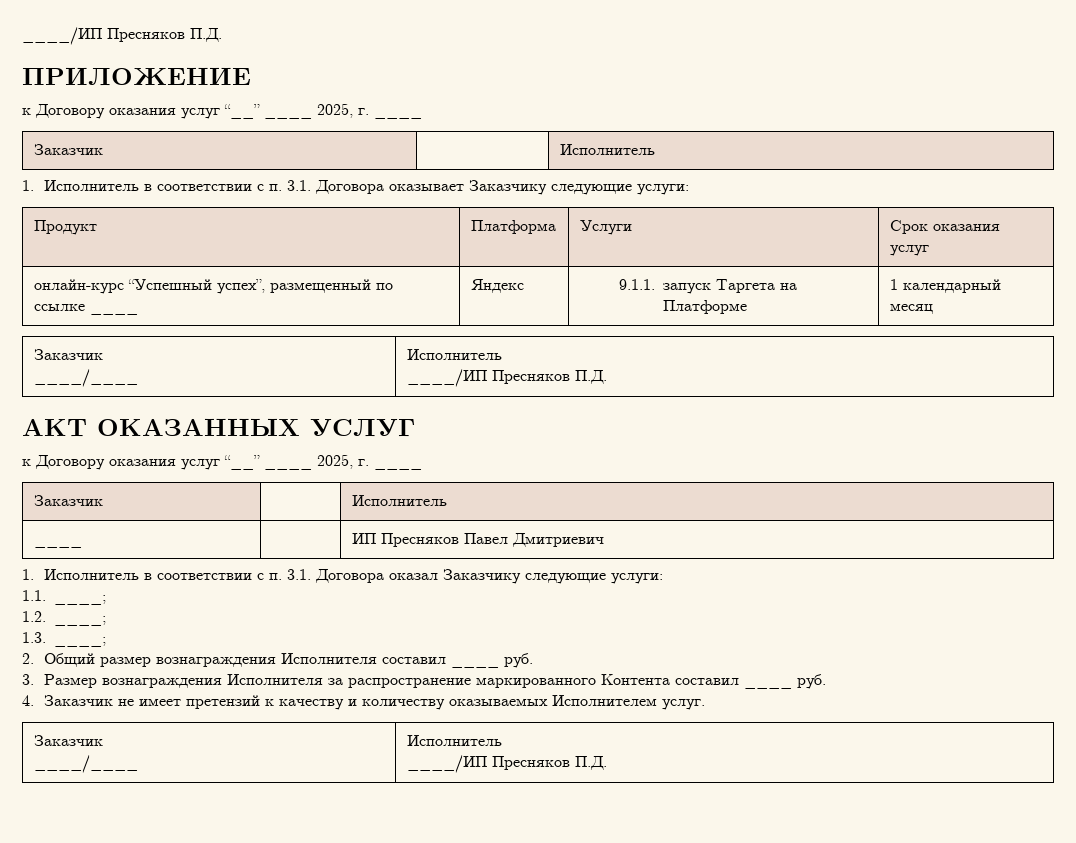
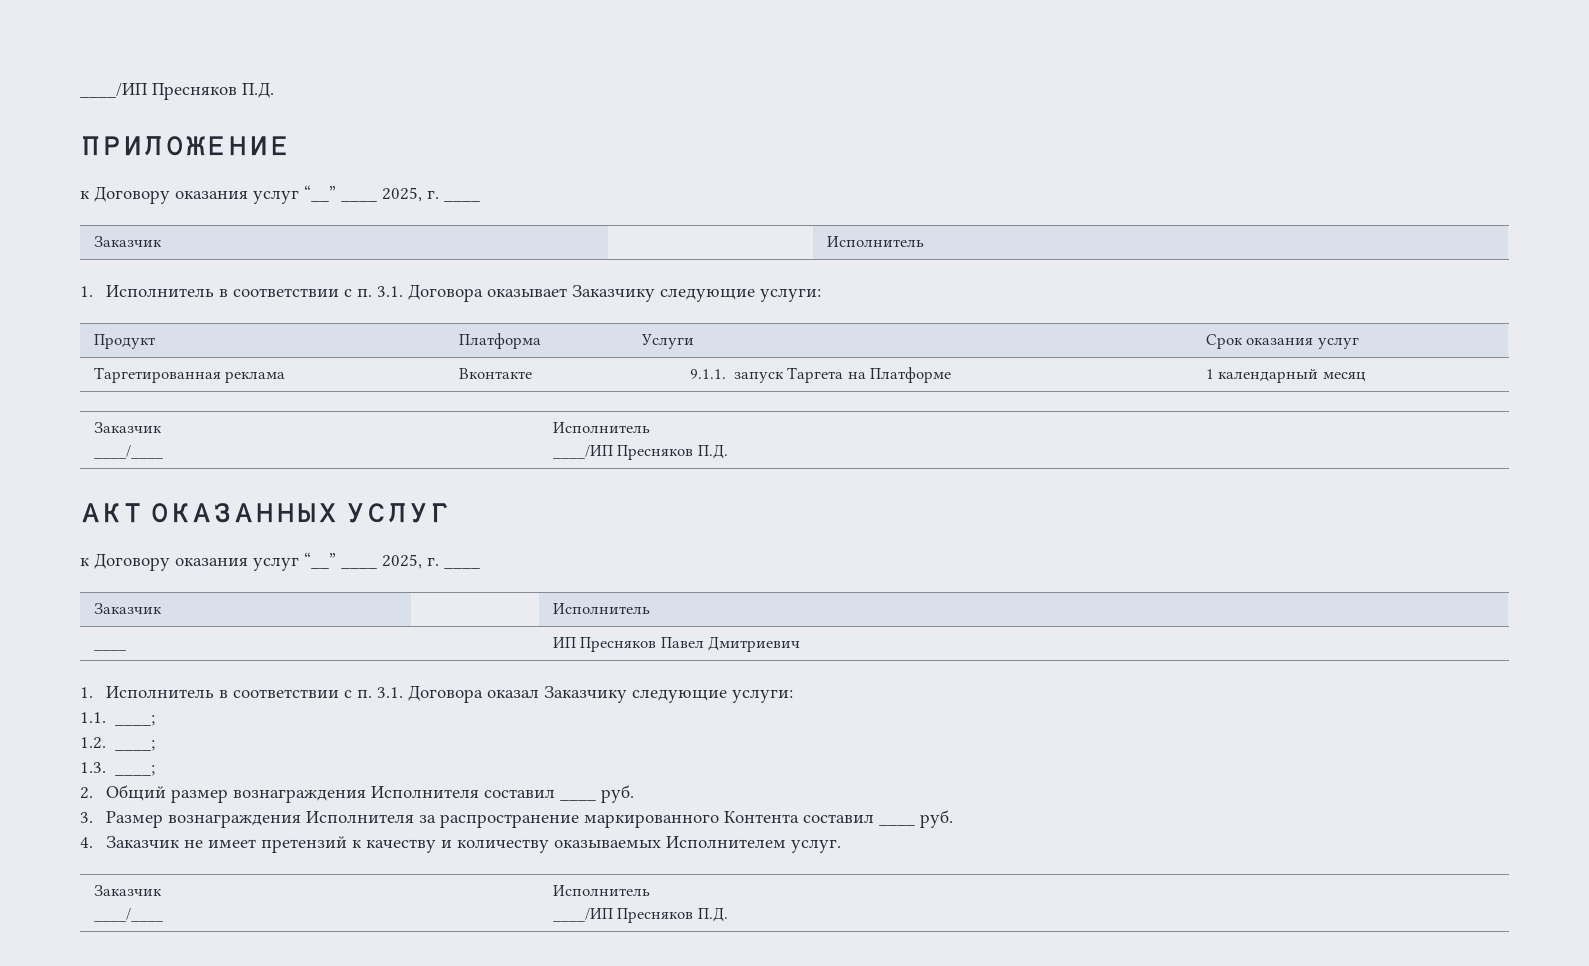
[33,279,393,294] [33,304,85,311] [89,311,138,315] [470,279,524,293] онлайн-курс “Успешный успех”, размещенный по ссылке ____ | Яндекс -> [93,367,286,383] [458,368,532,379] Таргетированная реклама | Вконтакте

